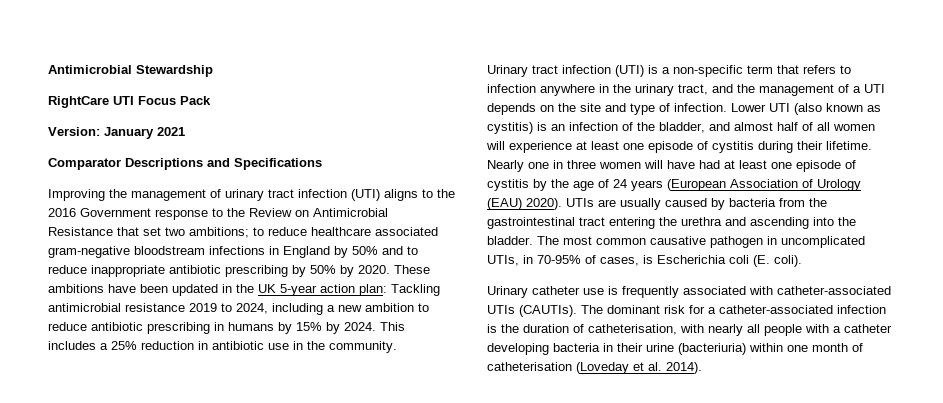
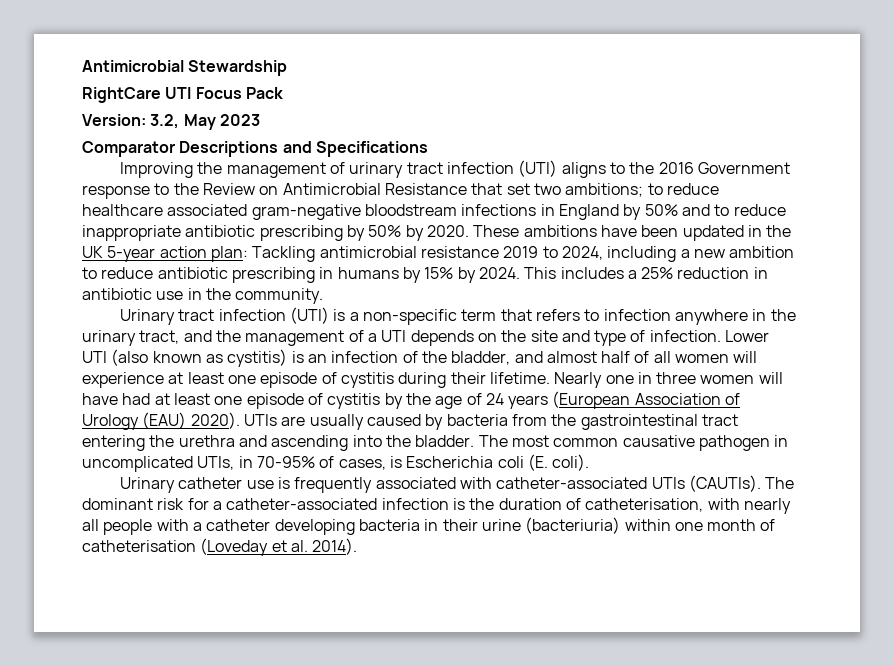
[104,127,185,139] January 2021 -> [150,114,260,130] 3.2, May 2023

